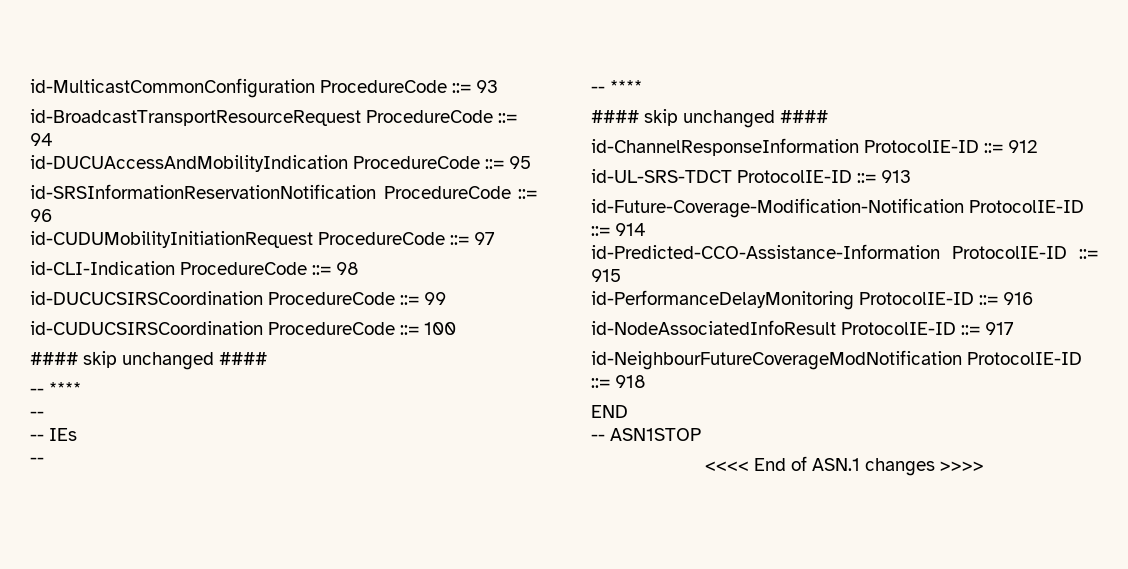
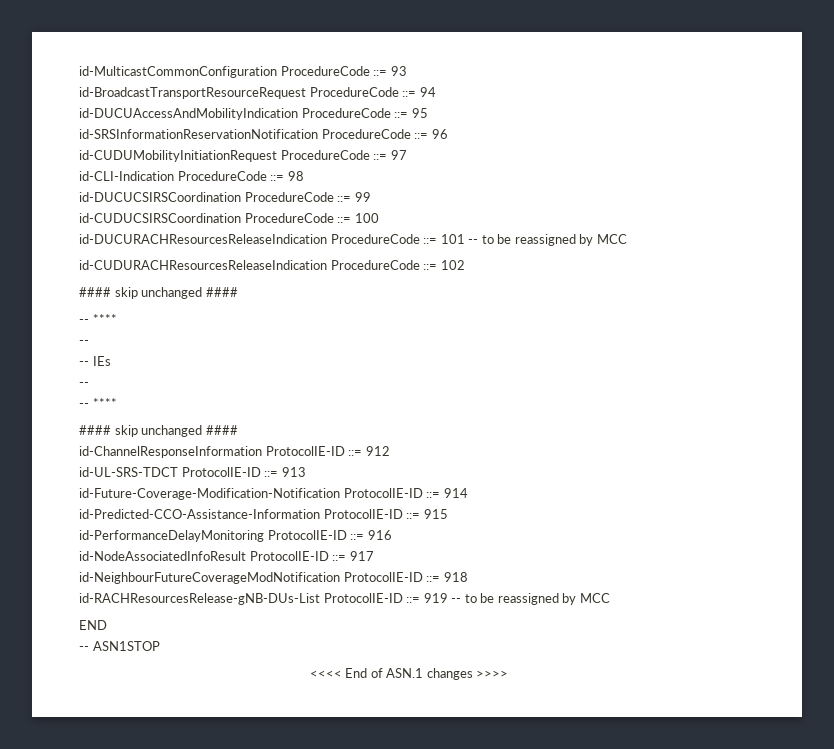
(457, 328) none -> [79,234,627,246] [79,260,465,270] // id-DUCURACHResourcesReleaseIndication ProcedureCode ::= 101 -- to be reassigned by MCC // id-CUDURACHResourcesReleaseIndication ProcedureCode ::= 102
(647, 381) none -> [79,593,610,605] // id-RACHResourcesRelease-gNB-DUs-List ProtocolIE-ID ::= 919 -- to be reassigned by MCC

